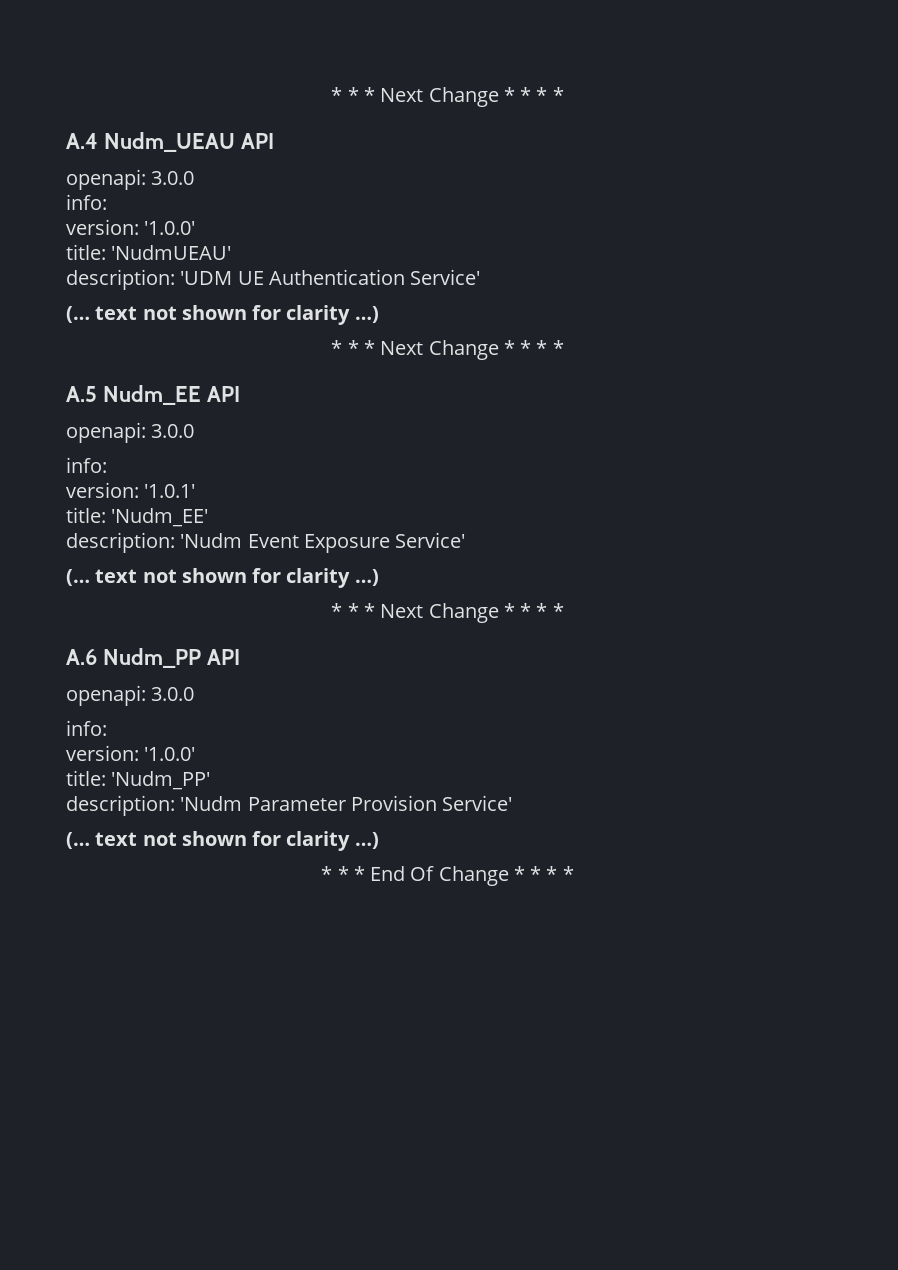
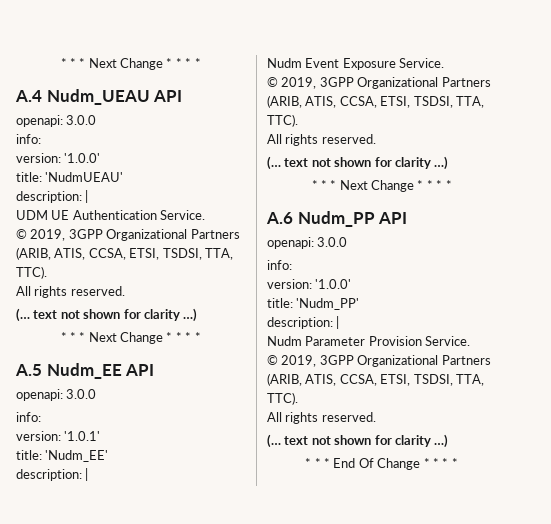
[180,269,481,285] 'UDM UE Authentication Service' -> [85,190,89,203] [16,210,206,220] [16,229,240,241] [16,247,233,260] [16,266,47,279] [16,286,125,298] | // UDM UE Authentication Service. // © 2019, 3GPP Organizational Partners (ARIB, ATIS, CCSA, ETSI, TSDSI, TTA, TTC). // All rights reserved.
[180,532,466,553] 'Nudm Event Exposure Service' -> [85,468,89,481] [267,58,445,70] [267,77,491,89] [267,95,484,108] [267,114,298,127] [267,134,376,146] | // Nudm Event Exposure Service. // © 2019, 3GPP Organizational Partners (ARIB, ATIS, CCSA, ETSI, TSDSI, TTA, TTC). // All rights reserved.
[180,795,513,811] 'Nudm Parameter Provision Service' -> [336,316,340,329] [267,336,471,346] [267,355,491,367] [267,373,484,386] [267,392,298,405] [267,412,376,424] | // Nudm Parameter Provision Service. // © 2019, 3GPP Organizational Partners (ARIB, ATIS, CCSA, ETSI, TSDSI, TTA, TTC). // All rights reserved.

